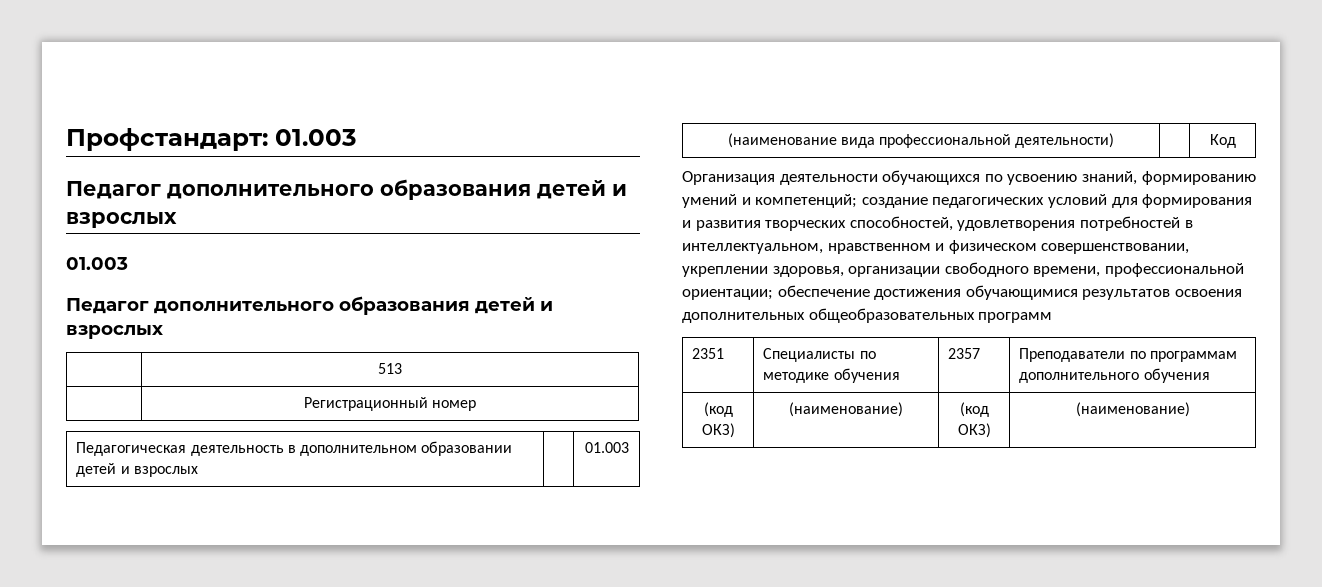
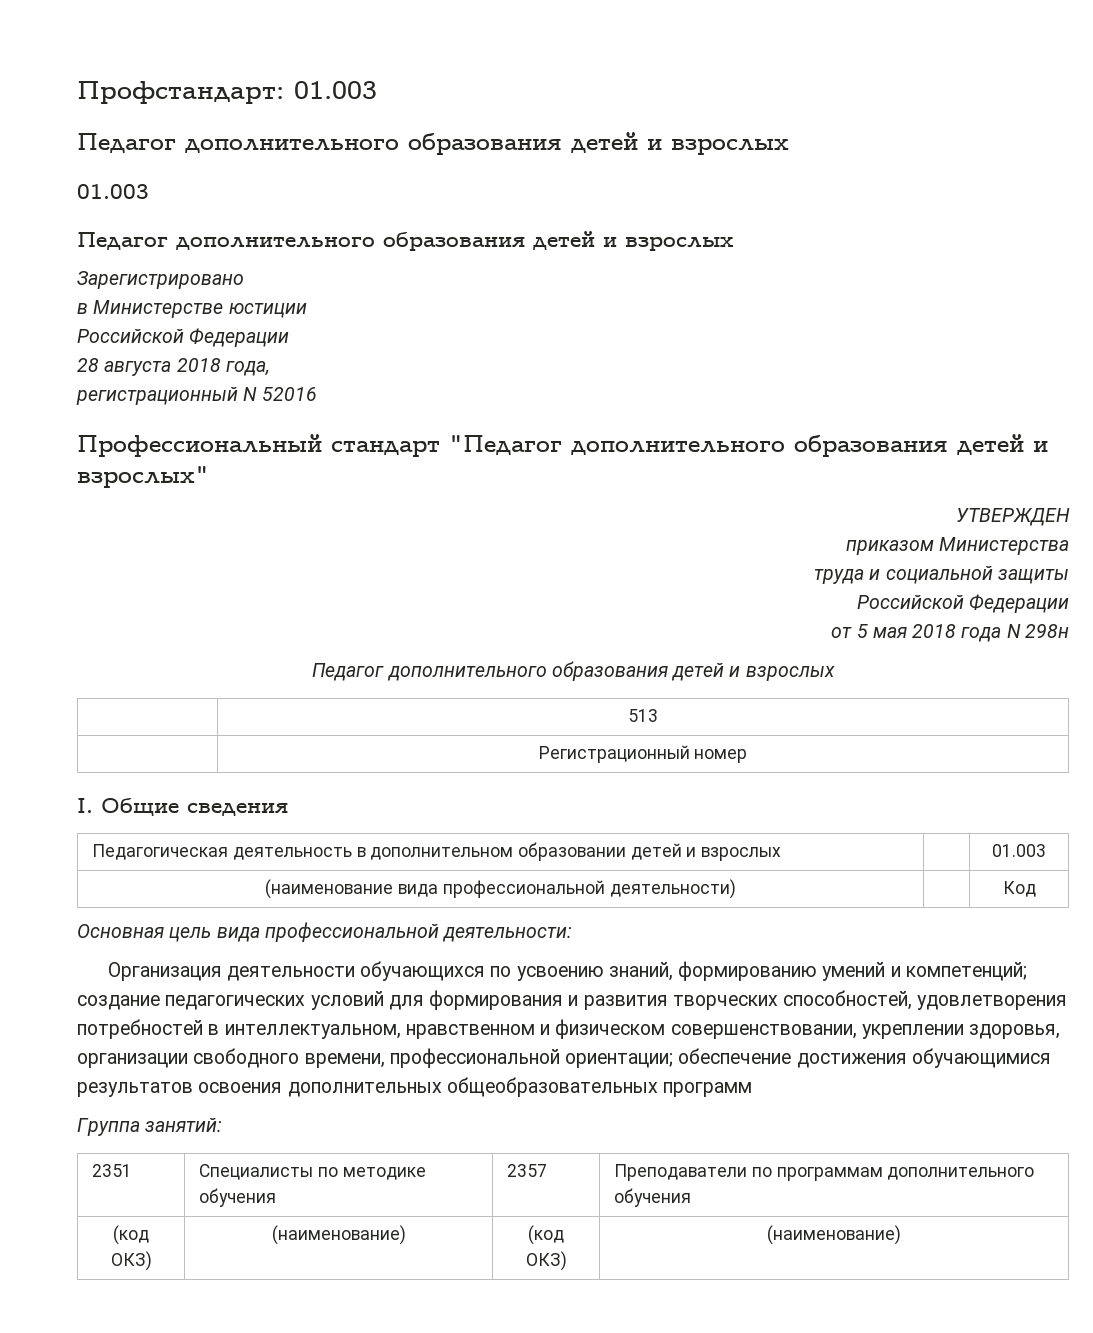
(163, 332) none -> [77,271,244,289] [77,300,307,318] [77,328,290,347] [77,358,270,376] [76,387,317,405] [77,434,1048,457] [77,466,209,488] [956,508,1070,526] [845,537,1069,555] [814,566,1069,584] [856,594,1069,613] [831,624,1069,642] [312,661,835,681] // Зарегистрировано // в Министерстве юстиции // Российской Федерации // 28 августа 2018 года, // регистрационный N 52016 // Профессиональный стандарт "Педагог дополнительного образования детей и взрослых" // УТВЕРЖДЕН // приказом Министерства // труда и социальной защиты // Российской Федерации // от 5 мая 2018 года N 298н // Педагог дополнительного образования детей и взрослых
(477, 405) none -> [77,798,288,816] // I. Общие сведения
(1236, 141) none -> [77,922,573,942] // Основная цель вида профессиональной деятельности:
(1053, 317) none -> [77,1118,223,1136] // Группа занятий:

